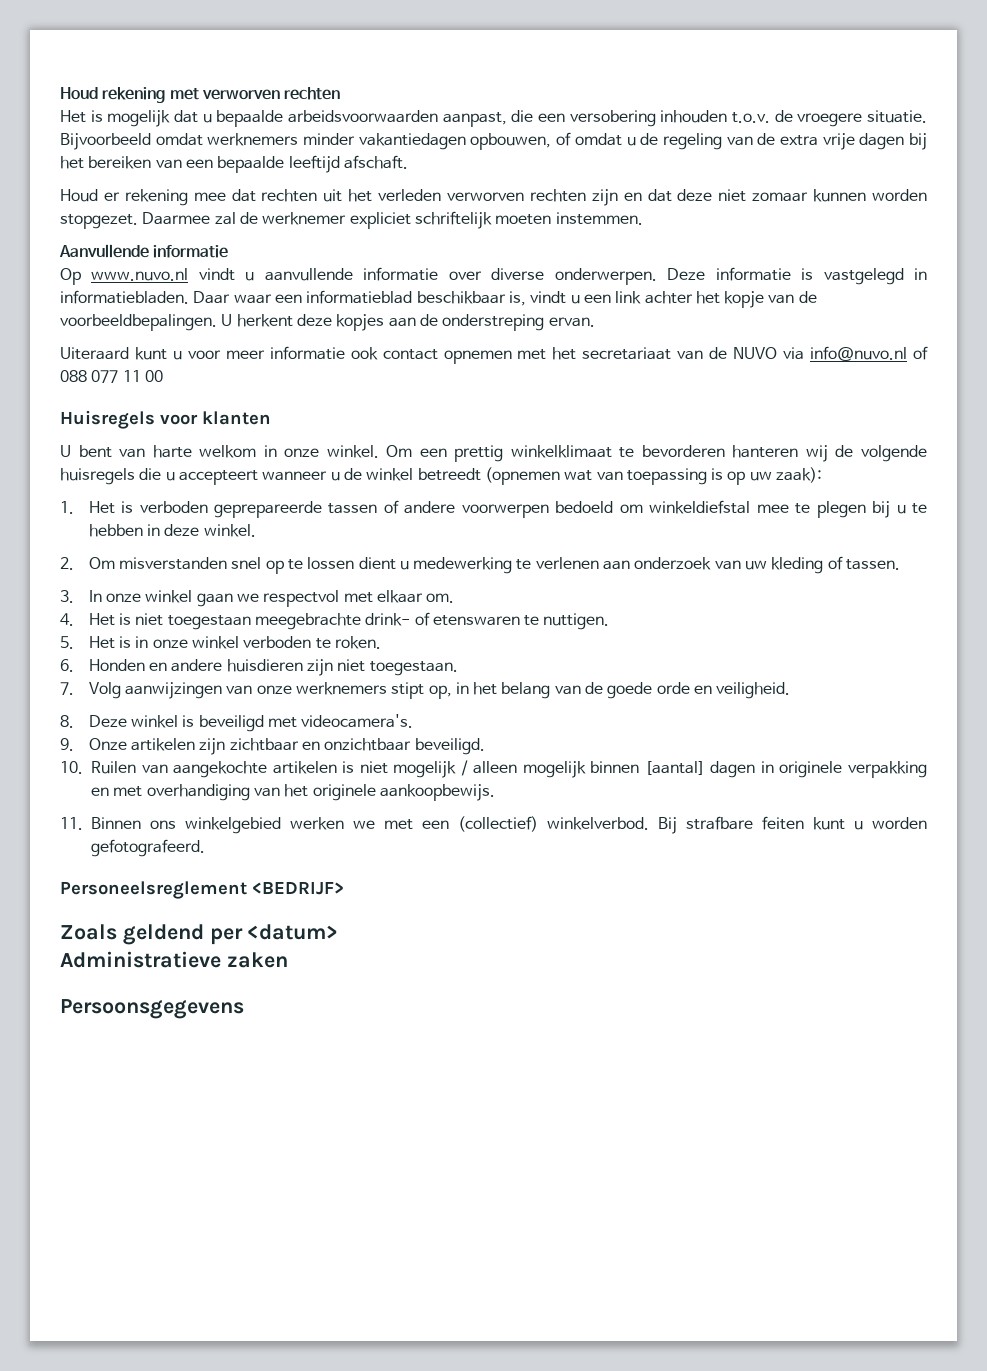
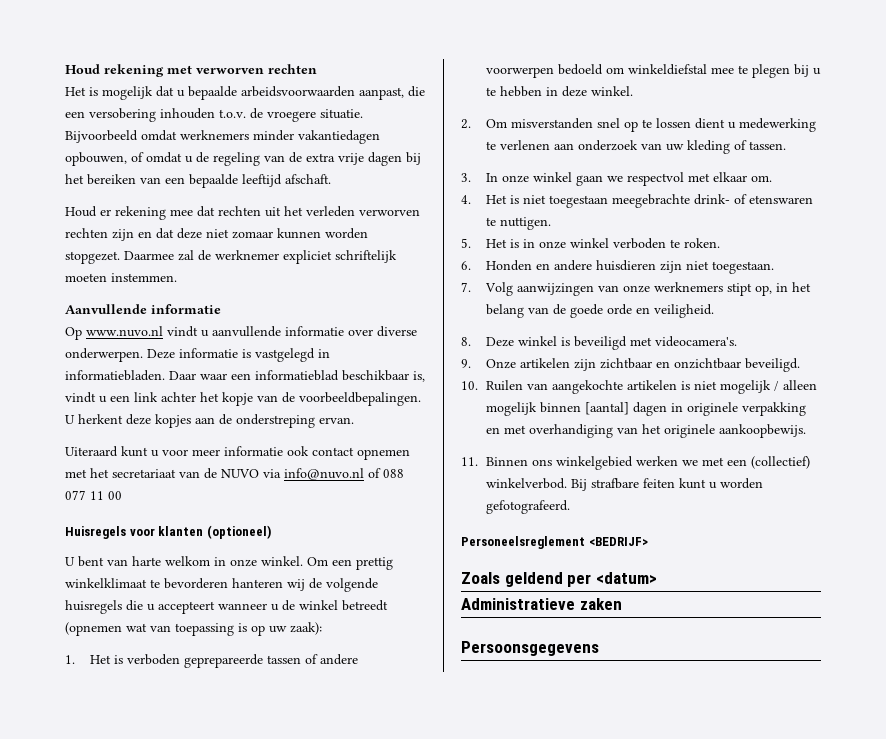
(271, 418) none -> [206,525,271,539] (optioneel)

